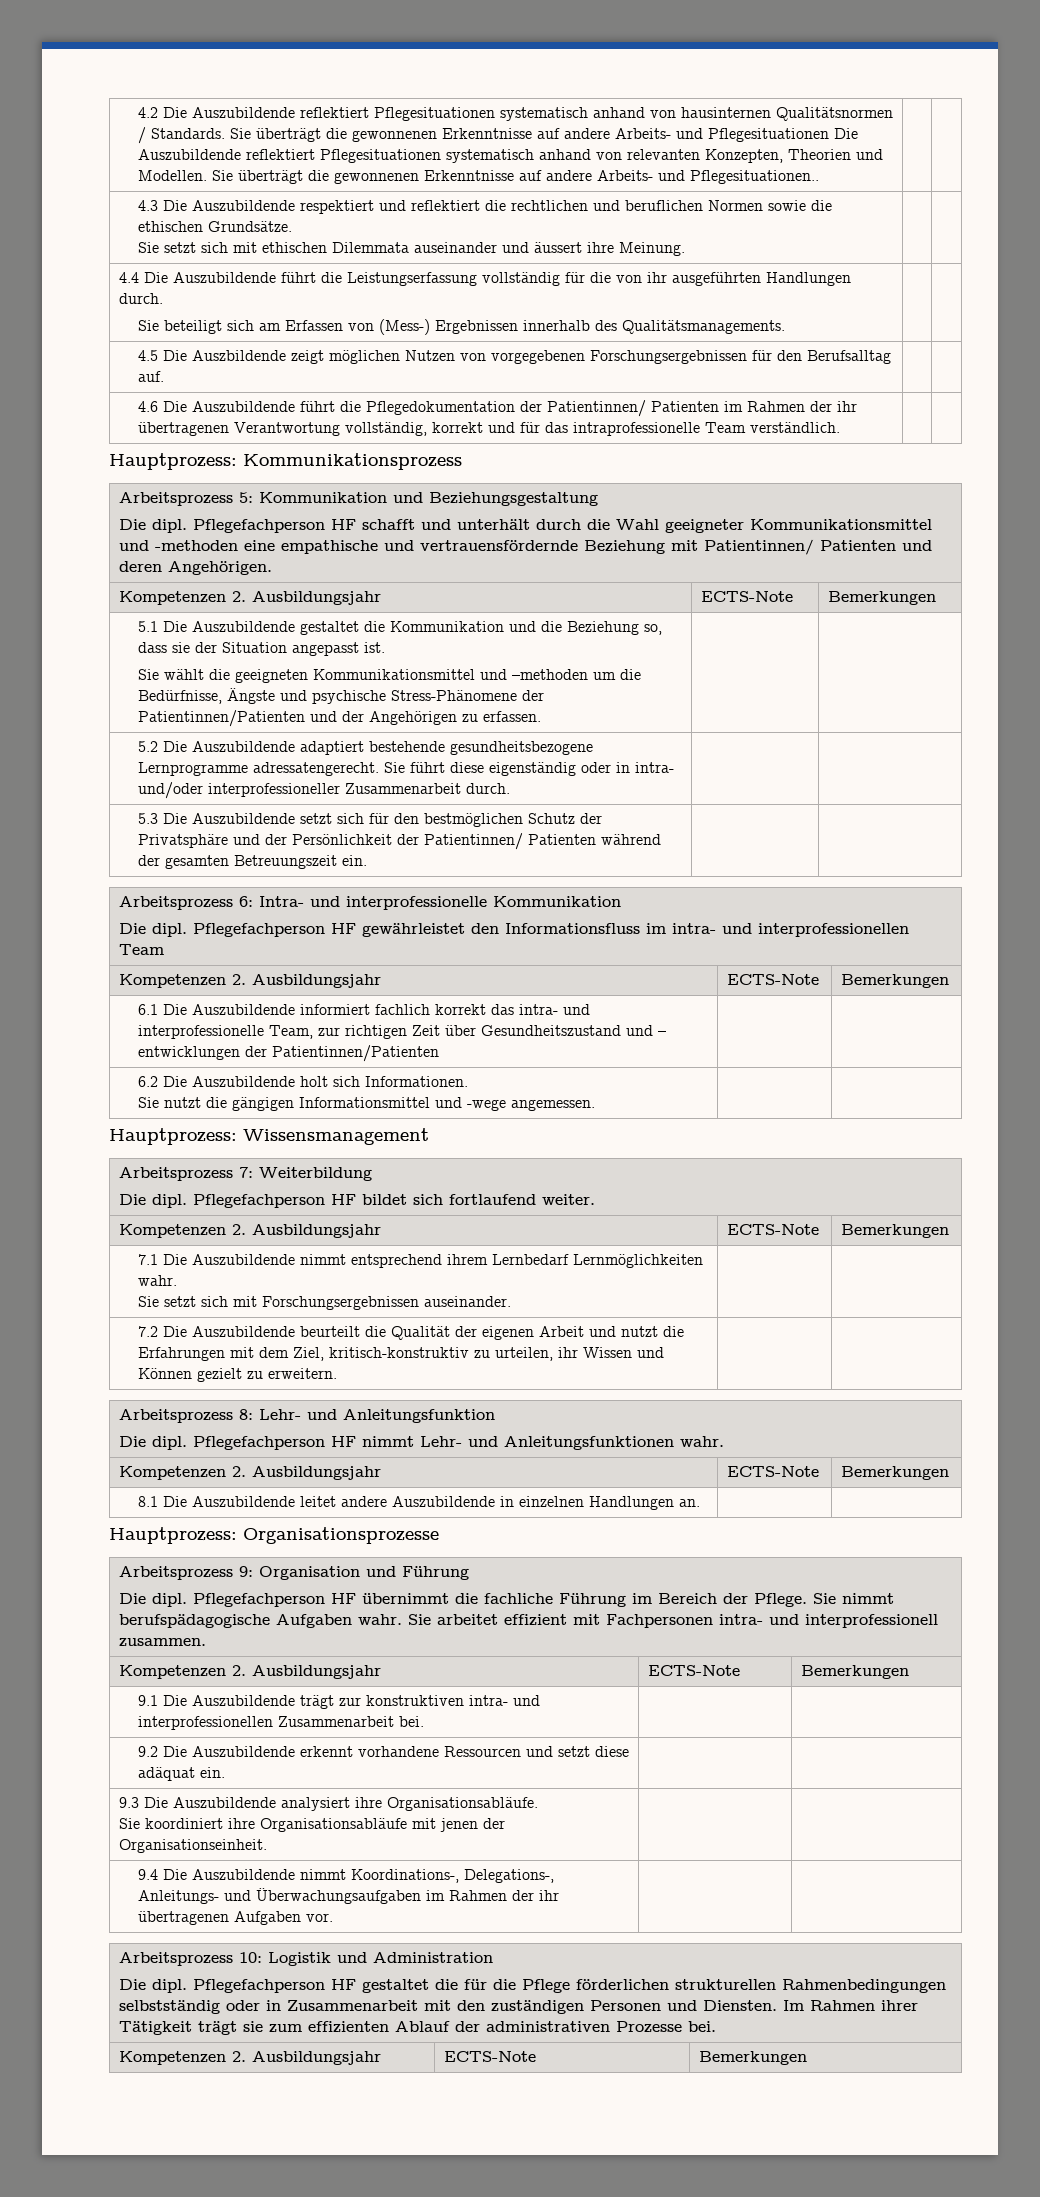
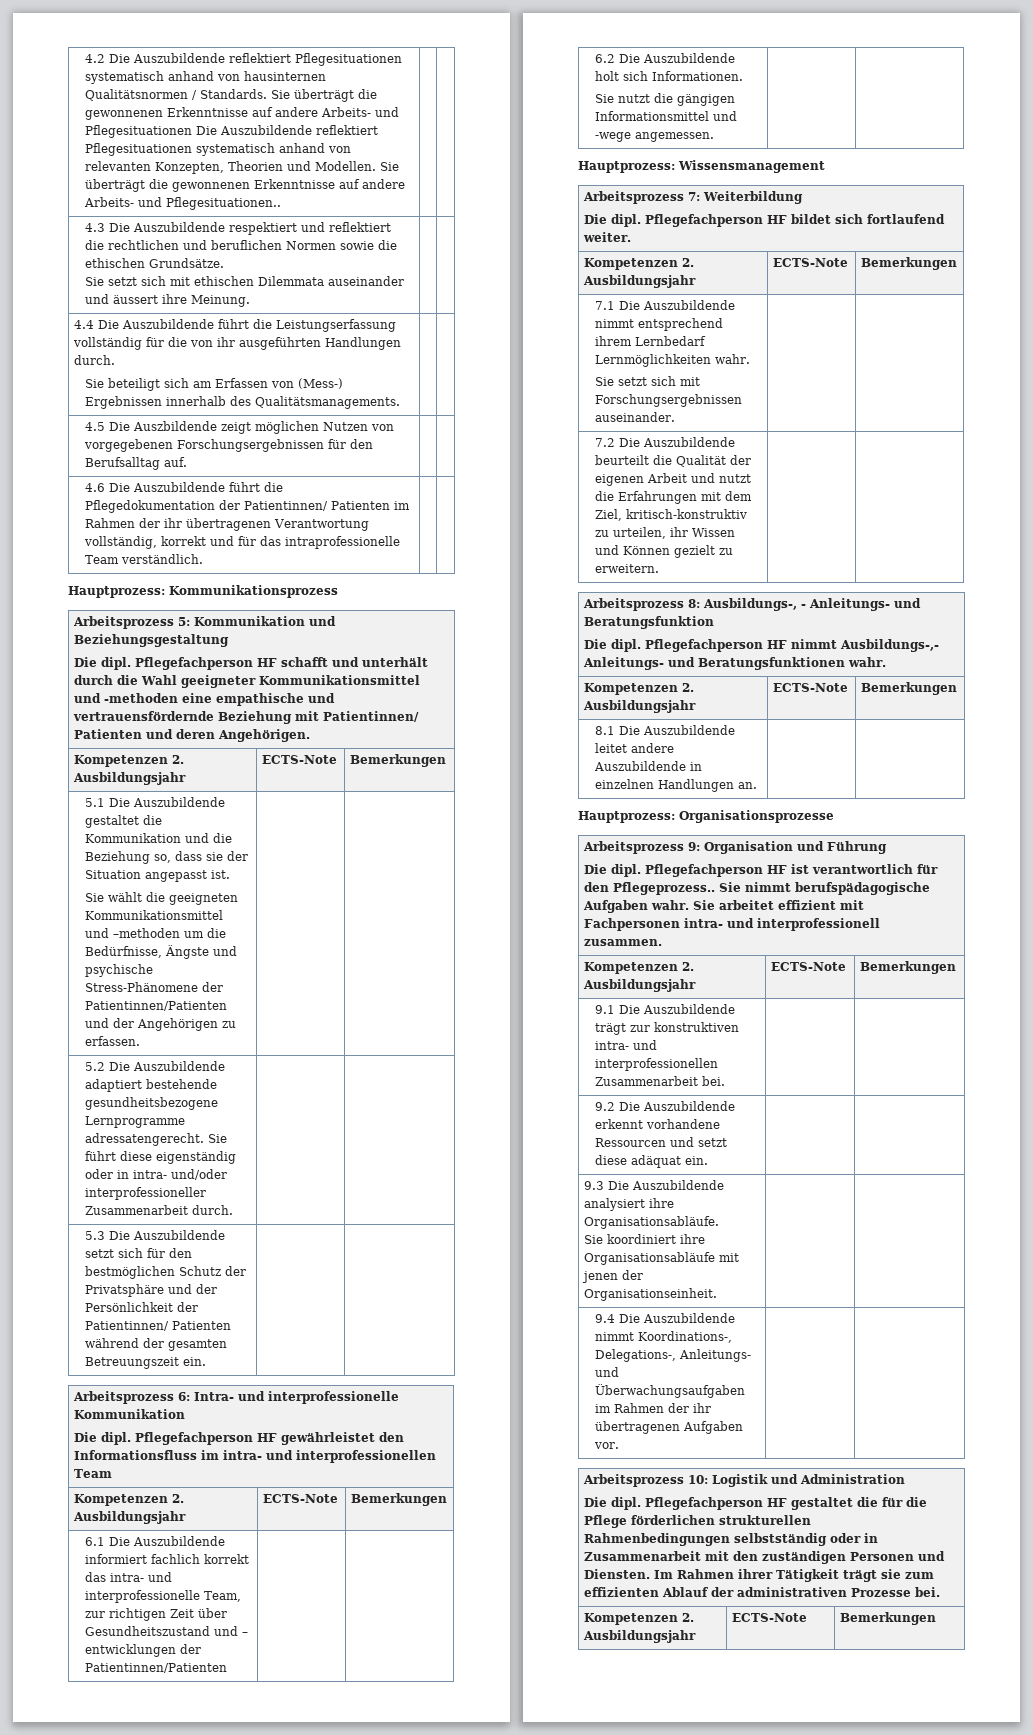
[259,1409,496,1423] Lehr- und Anleitungsfunktion -> [702,598,921,611] [583,616,714,629] Ausbildungs-, - Anleitungs- und Beratungsfunktion
[420,1436,675,1450] Lehr- und Anleitungsfunktionen -> [839,639,939,652] [582,657,845,670] Ausbildungs-,- Anleitungs- und Beratungsfunktionen
[362,1593,808,1607] übernimmt die fachliche Führung im Bereich der Pflege. -> [790,864,938,874] [583,882,715,895] ist verantwortlich für den Pflegeprozess..

